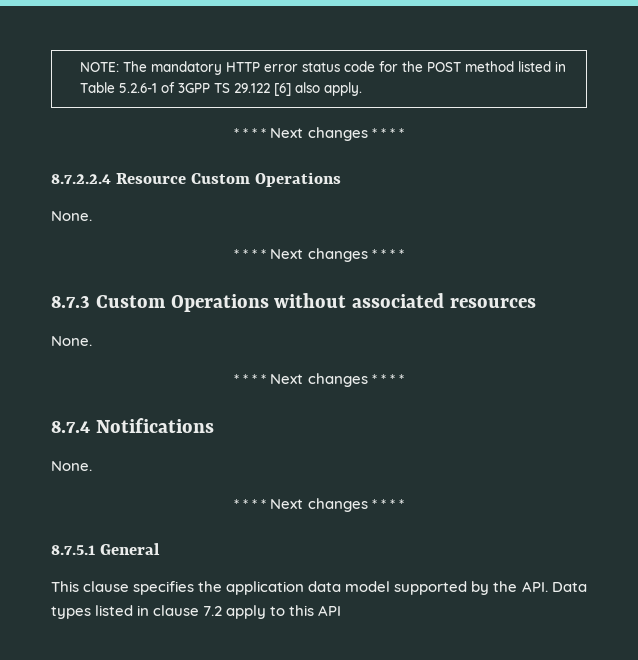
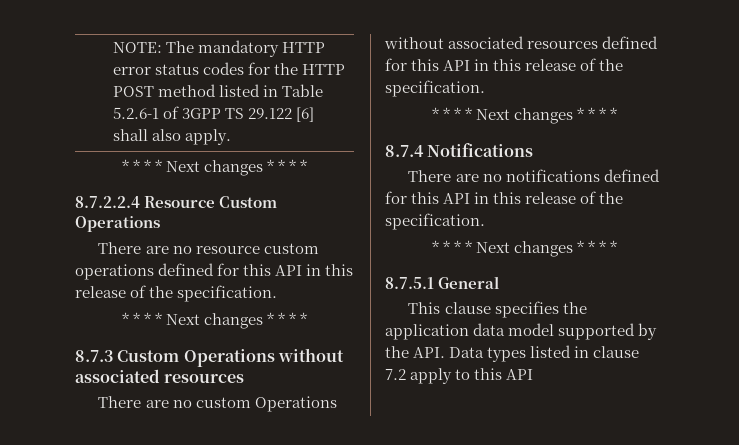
[344,61,376,72] code -> [203,62,245,75] codes
(424, 66) none -> [302,64,346,75] HTTP
(292, 89) none -> [112,129,148,141] shall
[51,211,92,221] None. -> [98,242,319,254] [75,263,354,280] [75,285,278,302] There are no resource custom operations defined for this API in this release of the specification.
[51,336,92,346] None. -> [98,396,337,412] [384,36,659,49] [385,58,624,71] [385,80,485,97] There are no custom Operations without associated resources defined for this API in this release of the specification.
[51,461,92,471] None. -> [408,169,660,182] [385,191,624,204] [385,213,485,230] There are no notifications defined for this API in this release of the specification.

